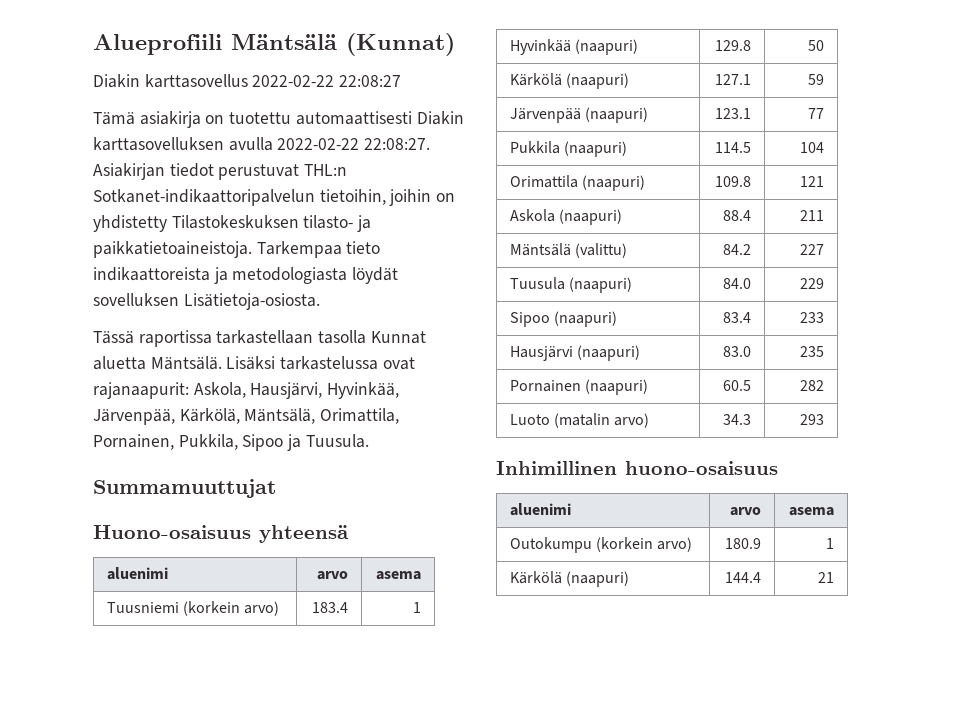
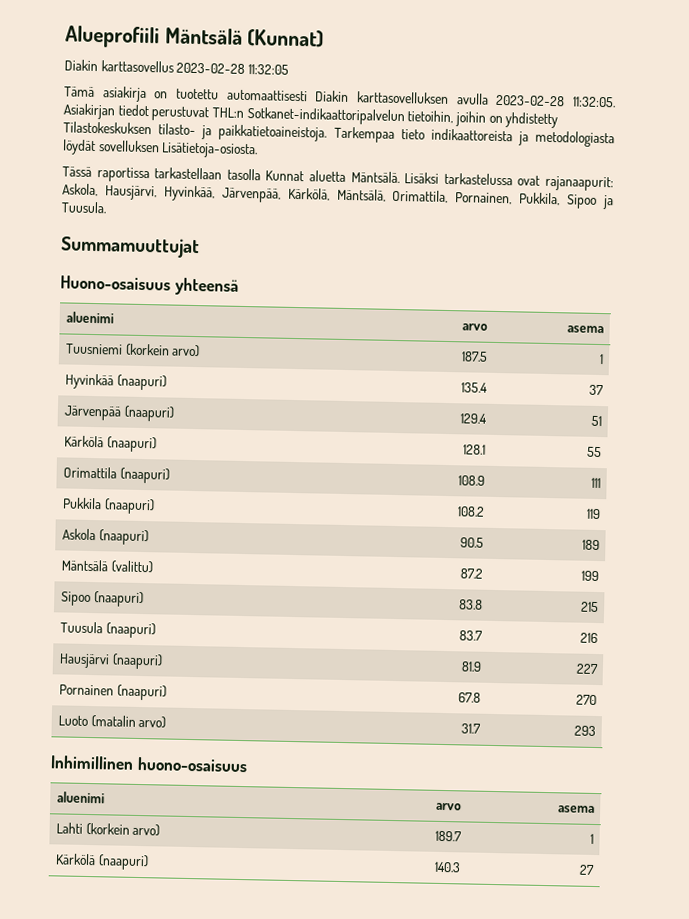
[252,75,402,87] 2022-02-22 22:08:27 -> [176,62,289,75] 2023-02-28 11:32:05
[277,138,431,150] 2022-02-22 22:08:27. -> [496,94,616,108] 2023-02-28 11:32:05.
[312,602,349,613] 183.4 -> [460,351,488,362] 187.5
[715,40,752,51] [808,40,825,51] [509,73,630,89] [715,74,752,85] [808,74,825,85] [509,107,649,123] [715,108,752,119] [808,108,825,119] 129.8 | 50 // Kärkölä (naapuri) | 127.1 | 59 // Järvenpää (naapuri) | 123.1 | 77 -> [460,382,488,393] [588,384,604,396] [64,405,175,422] [459,413,487,424] [590,415,602,427] [64,435,157,453] [462,444,486,455] [586,446,602,458] [63,466,170,484] [457,475,485,486] [590,477,601,489] 135.4 | 37 // Järvenpää (naapuri) | 129.4 | 51 // Kärkölä (naapuri) | 128.1 | 55 // Orimattila (naapuri) | 108.9 | 111
[715,142,752,153] [800,142,825,153] [509,175,646,191] [715,176,752,187] [800,176,825,187] 114.5 | 104 // Orimattila (naapuri) | 109.8 | 121 -> [456,506,485,517] [585,508,601,520] 108.2 | 119
[723,210,752,221] [800,210,825,221] 88.4 | 211 -> [459,537,484,548] [581,539,600,551] 90.5 | 189
[723,244,752,255] [800,244,825,255] [509,277,633,293] [723,278,752,289] [800,278,825,289] [509,311,618,327] [723,312,752,323] [800,312,825,323] 84.2 | 227 // Tuusula (naapuri) | 84.0 | 229 // Sipoo (naapuri) | 83.4 | 233 -> [459,568,483,579] [580,570,599,582] [61,591,144,608] [458,599,483,610] [580,601,599,613] [60,621,156,639] [458,630,483,641] [579,632,598,644] 87.2 | 199 // Sipoo (naapuri) | 83.8 | 215 // Tuusula (naapuri) | 83.7 | 216
[723,346,752,357] [800,346,825,357] 83.0 | 235 -> [460,661,482,672] [575,663,599,675] 81.9 | 227
[723,380,752,391] [800,380,825,391] 60.5 | 282 -> [457,692,481,703] [575,694,597,706] 67.8 | 270
[723,414,752,425] 34.3 -> [460,723,481,734] 31.7
[509,537,693,553] [725,538,762,549] Outokumpu (korkein arvo) | 180.9 -> [56,822,161,837] [434,830,462,842] Lahti (korkein arvo) | 189.7
[725,572,762,583] [818,572,835,583] 144.4 | 21 -> [433,861,461,873] [578,864,595,875] 140.3 | 27

